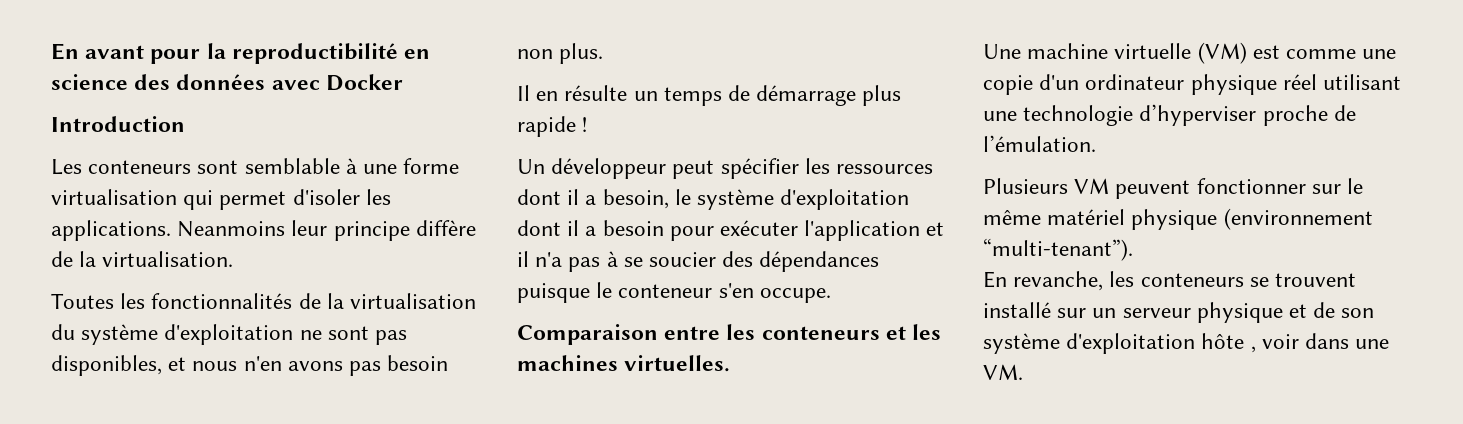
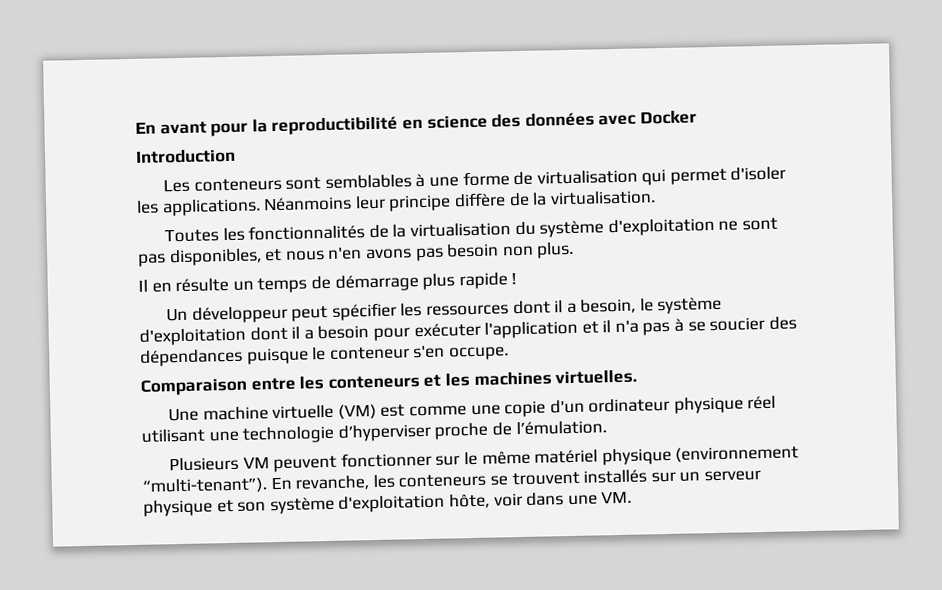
[244,158,340,174] semblable -> [324,174,412,189] semblables
(460, 166) none -> [513,171,534,186] de
[177,221,286,237] Neanmoins -> [263,196,353,212] Néanmoins
(1133, 249) // -> (268, 486) none
[983,302,1051,318] installé -> [583,469,648,484] installés
[1313,302,1336,318] de -> (234, 506) none
[1201,333,1256,353] hôte , -> [448,493,490,509] hôte,

